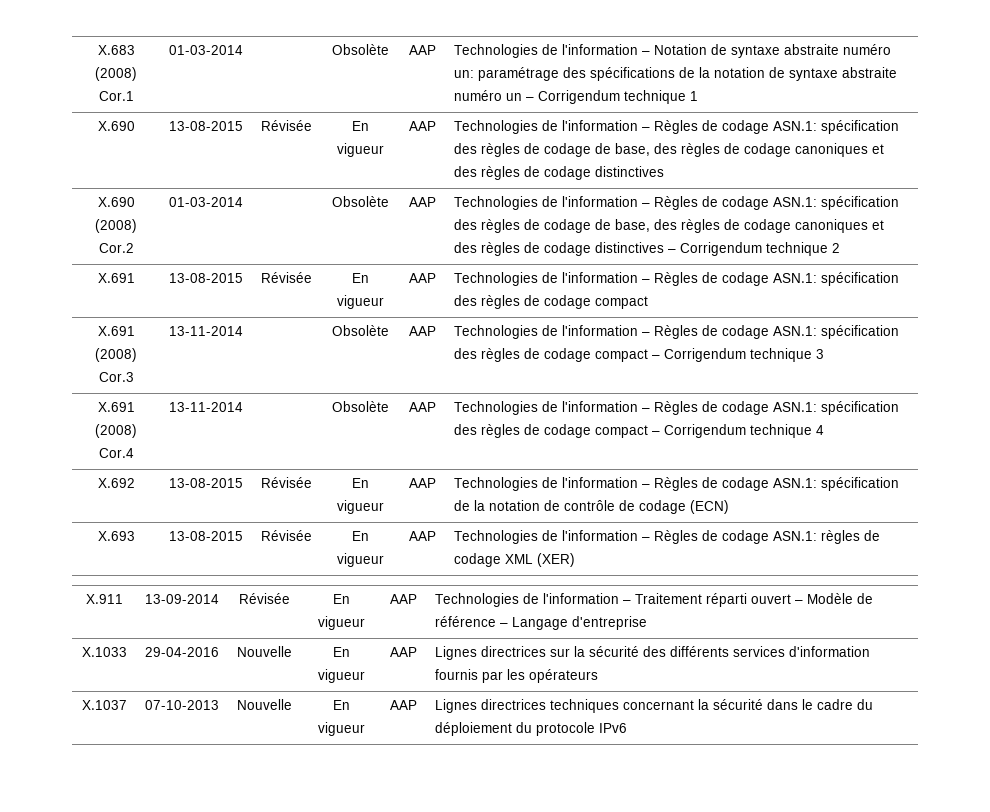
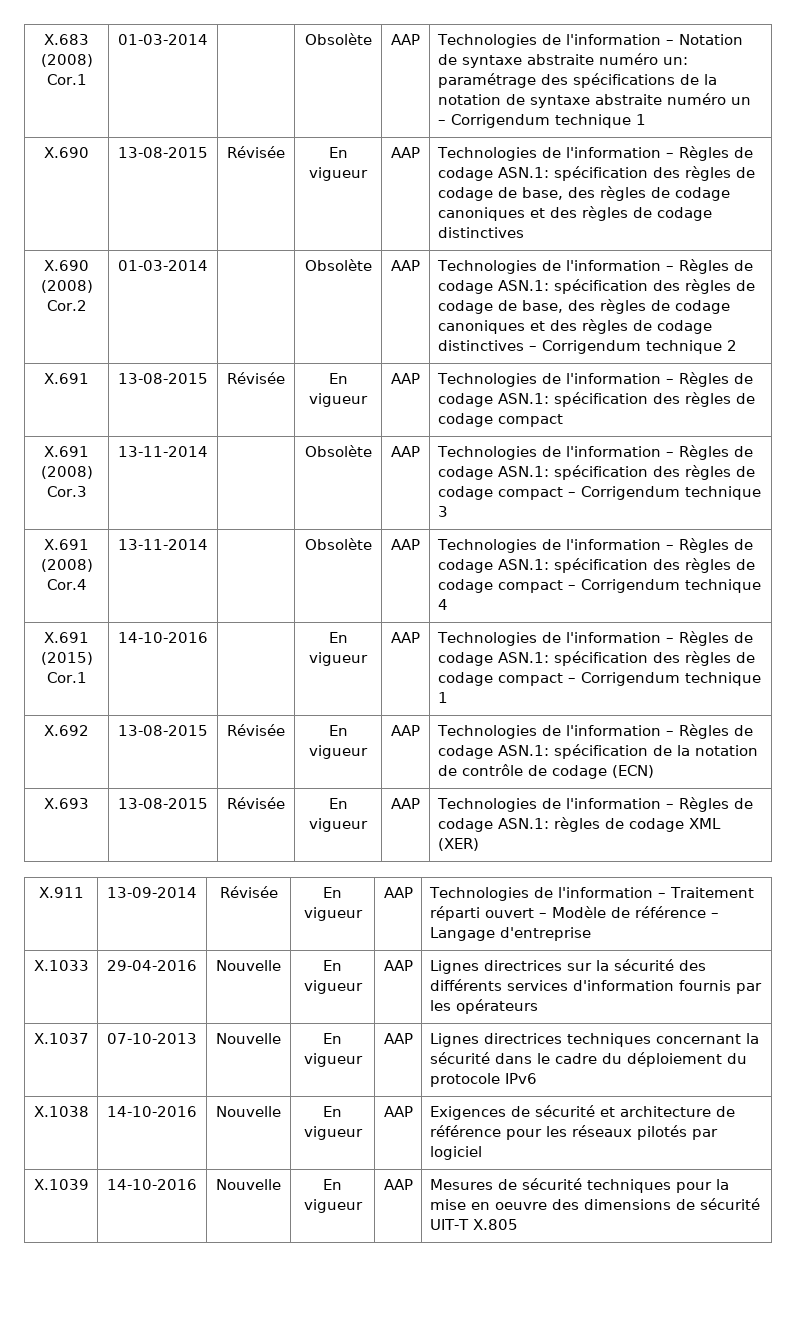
(824, 430) none -> [44,632,89,643] [40,652,93,665] [46,672,87,683] [118,632,208,643] [328,632,348,643] [309,652,368,666] [391,632,420,643] [436,631,753,646] [437,651,755,666] [437,672,761,686] [437,692,448,703] // X.691 (2015) Cor.1 | 14-10-2016 | | En vigueur | AAP | Technologies de l'information – Règles de codage ASN.1: spécification des règles de codage compact – Corrigendum technique 1
(627, 728) none -> [33,1106,89,1117] [107,1106,197,1117] [216,1106,281,1117] [323,1106,342,1117] [303,1126,363,1140] [383,1106,413,1117] [429,1105,735,1120] [429,1125,718,1140] [429,1146,482,1160] [33,1179,89,1190] [107,1179,197,1190] [216,1179,281,1190] [323,1179,342,1190] [303,1199,363,1213] [383,1179,413,1190] [429,1178,729,1193] [429,1198,760,1210] [429,1219,518,1230] // X.1038 | 14-10-2016 | Nouvelle | En vigueur | AAP | Exigences de sécurité et architecture de référence pour les réseaux pilotés par logiciel // X.1039 | 14-10-2016 | Nouvelle | En vigueur | AAP | Mesures de sécurité techniques pour la mise en oeuvre des dimensions de sécurité UIT-T X.805

